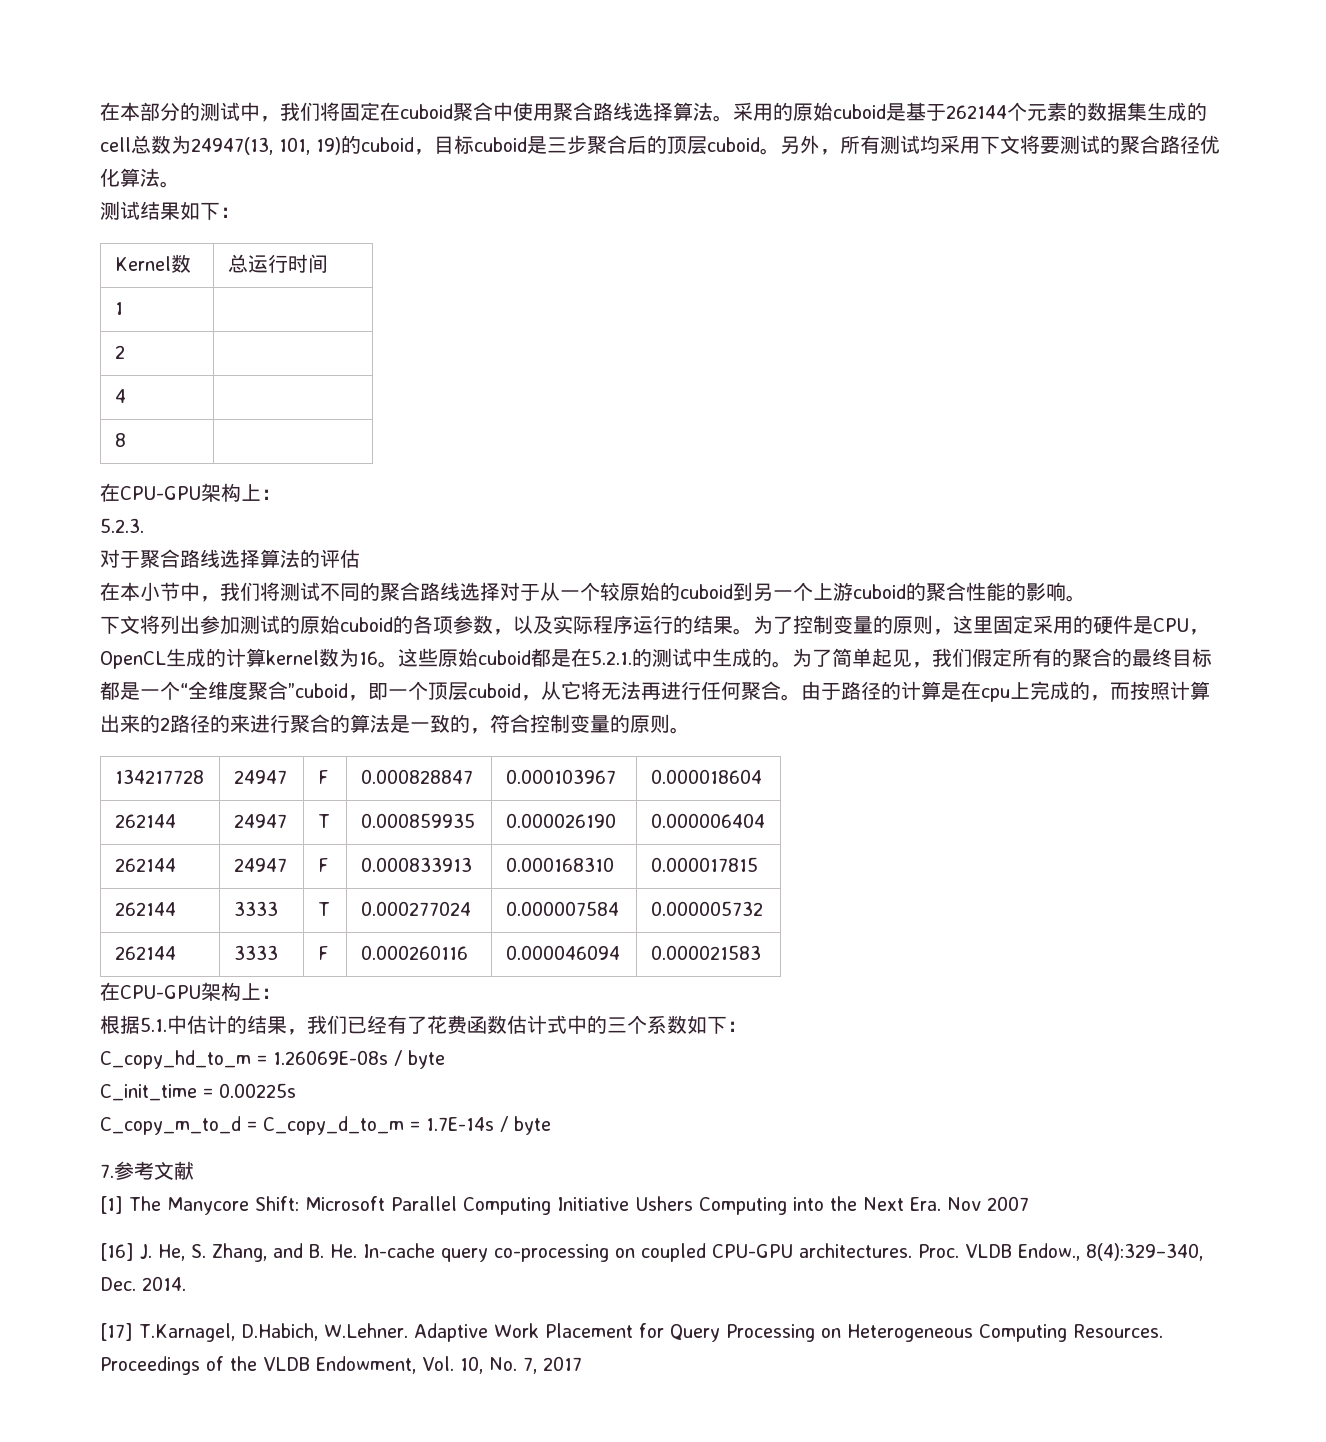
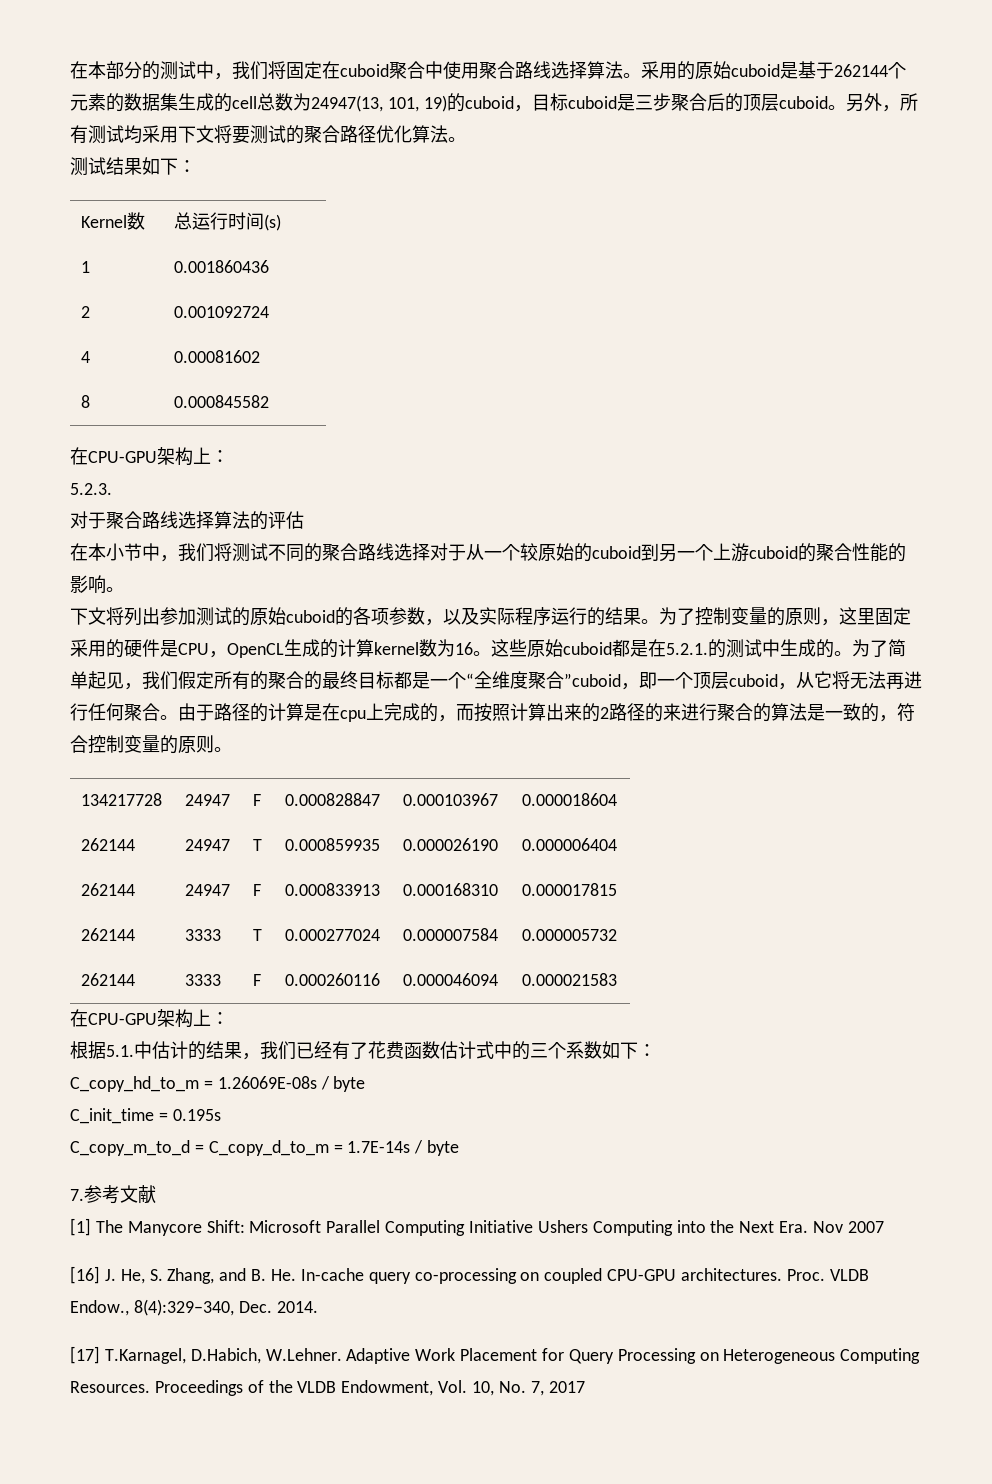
(328, 263) none -> [264,214,282,231] (s)
(123, 308) none -> [174,260,270,273] 0.001860436
(125, 352) none -> [174,306,270,318] 0.001092724
(126, 396) none -> [174,350,261,363] 0.00081602
(126, 440) none -> [174,395,270,408] 0.000845582
[219,1083,296,1098] 0.00225s -> [172,1109,221,1121] 0.195s

